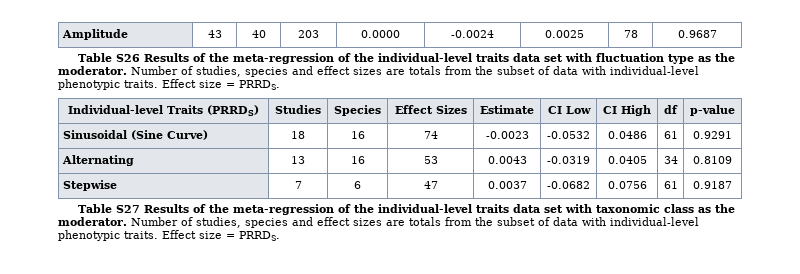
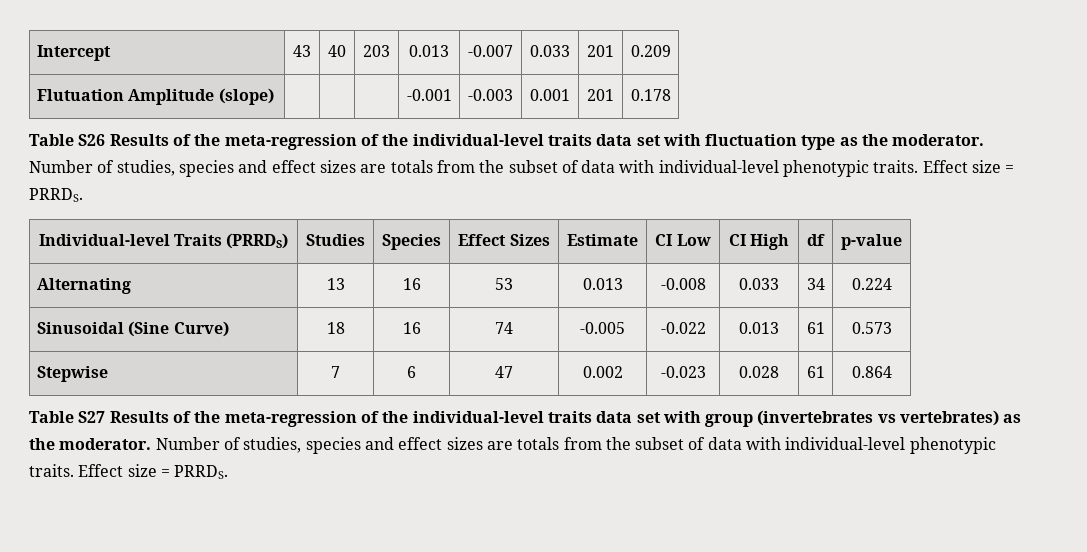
[61,29,128,40] Amplitude -> [36,45,111,61] Intercept
[361,30,400,38] [451,30,494,38] [545,30,584,38] [623,30,638,38] [677,30,717,38] 0.0000 | -0.0024 | 0.0025 | 78 | 0.9687 -> [409,45,449,57] [468,45,513,57] [530,45,570,57] [587,45,614,57] [630,45,671,57] [36,88,274,105] [406,89,452,101] [468,89,513,101] [530,89,570,101] [587,89,614,101] [630,89,671,101] 0.013 | -0.007 | 0.033 | 201 | 0.209 // Flutuation Amplitude (slope) | | | | -0.001 | -0.003 | 0.001 | 201 | 0.178
(735, 110) none -> [36,278,131,294] [326,278,345,290] [402,278,421,290] [495,278,513,290] [582,278,623,290] [660,278,706,290] [739,278,779,290] [806,278,825,290] [851,278,892,290] // Alternating | 13 | 16 | 53 | 0.013 | -0.008 | 0.033 | 34 | 0.224
[485,131,529,139] [547,131,590,139] [607,131,647,139] [663,131,678,139] [693,131,732,139] [61,155,134,166] [291,156,305,164] [350,156,365,164] [423,156,438,164] [487,156,527,164] [547,156,590,164] [607,156,647,164] [663,156,678,164] [693,156,732,164] -0.0023 | -0.0532 | 0.0486 | 61 | 0.9291 // Alternating | 13 | 16 | 53 | 0.0043 | -0.0319 | 0.0405 | 34 | 0.8109 -> [580,322,625,334] [660,322,706,334] [739,322,779,334] [806,322,825,334] [851,322,892,334] -0.005 | -0.022 | 0.013 | 61 | 0.573
[487,181,527,189] [547,181,590,189] [607,181,647,189] [663,181,678,189] [693,181,732,189] 0.0037 | -0.0682 | 0.0756 | 61 | 0.9187 -> [582,366,623,378] [660,366,706,378] [739,366,779,378] [806,366,825,378] [851,366,892,378] 0.002 | -0.023 | 0.028 | 61 | 0.864
[595,204,694,213] taxonomic class -> [705,410,1000,427] group (invertebrates vs vertebrates)

